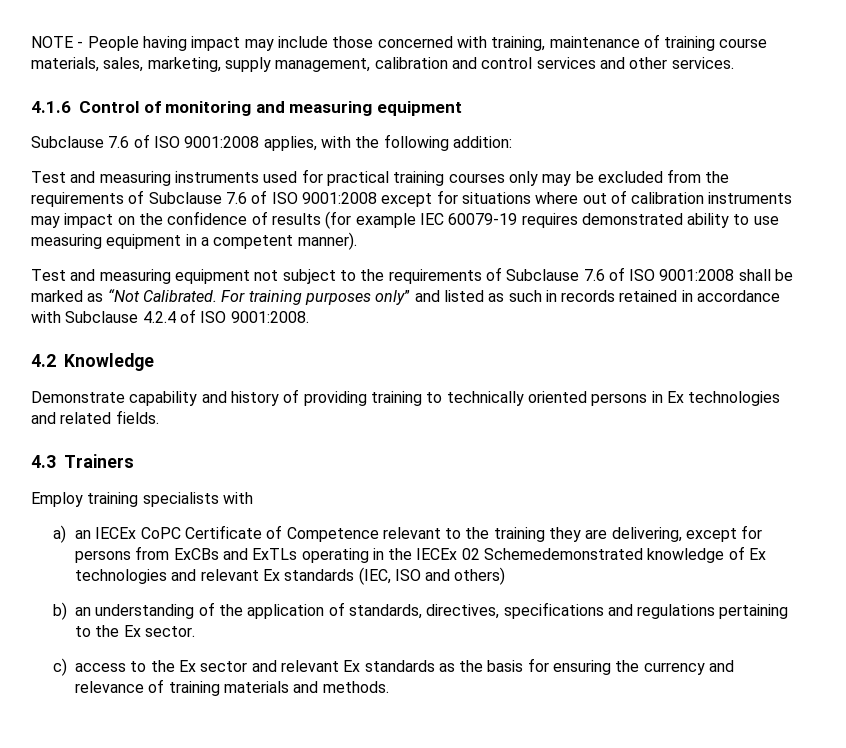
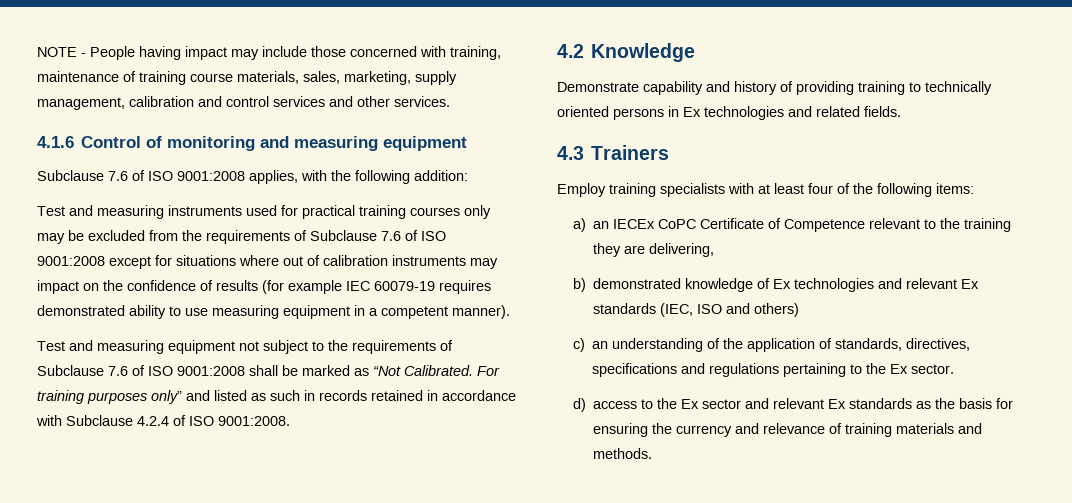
(253, 498) none -> [758,183,974,197] at least four of the following items:
[686,525,763,542] [74,546,644,563] except for persons from ExCBs and ExTLs operating in the IECEx 02 Schemedemonstrated -> [573,278,682,292] // b) demonstrated
[52,602,67,620] b) -> [573,338,586,352] c)
[52,658,67,676] c) -> [573,398,587,412] d)

